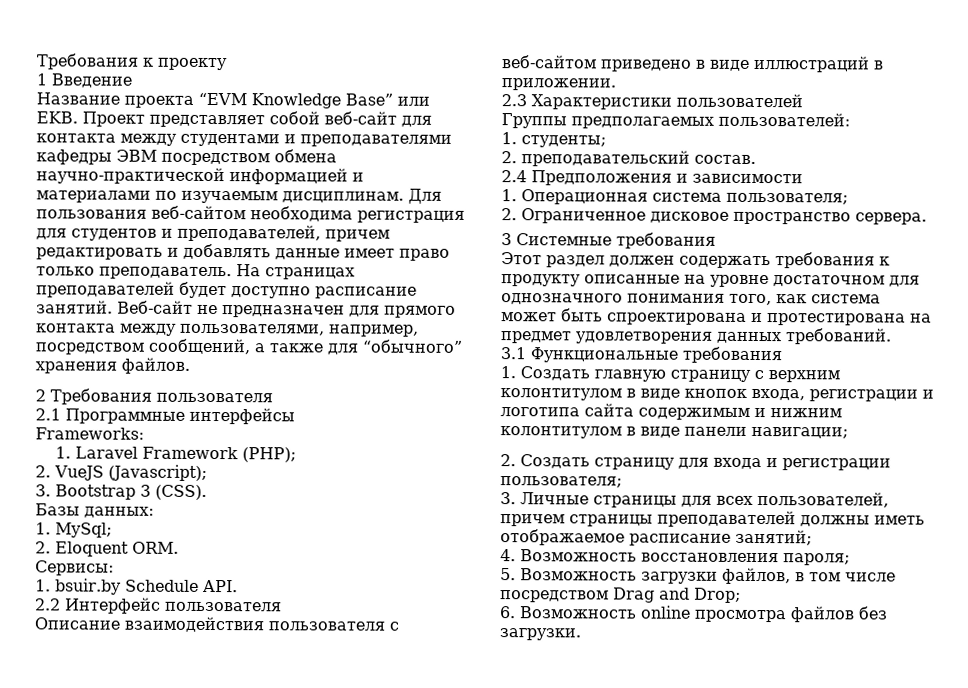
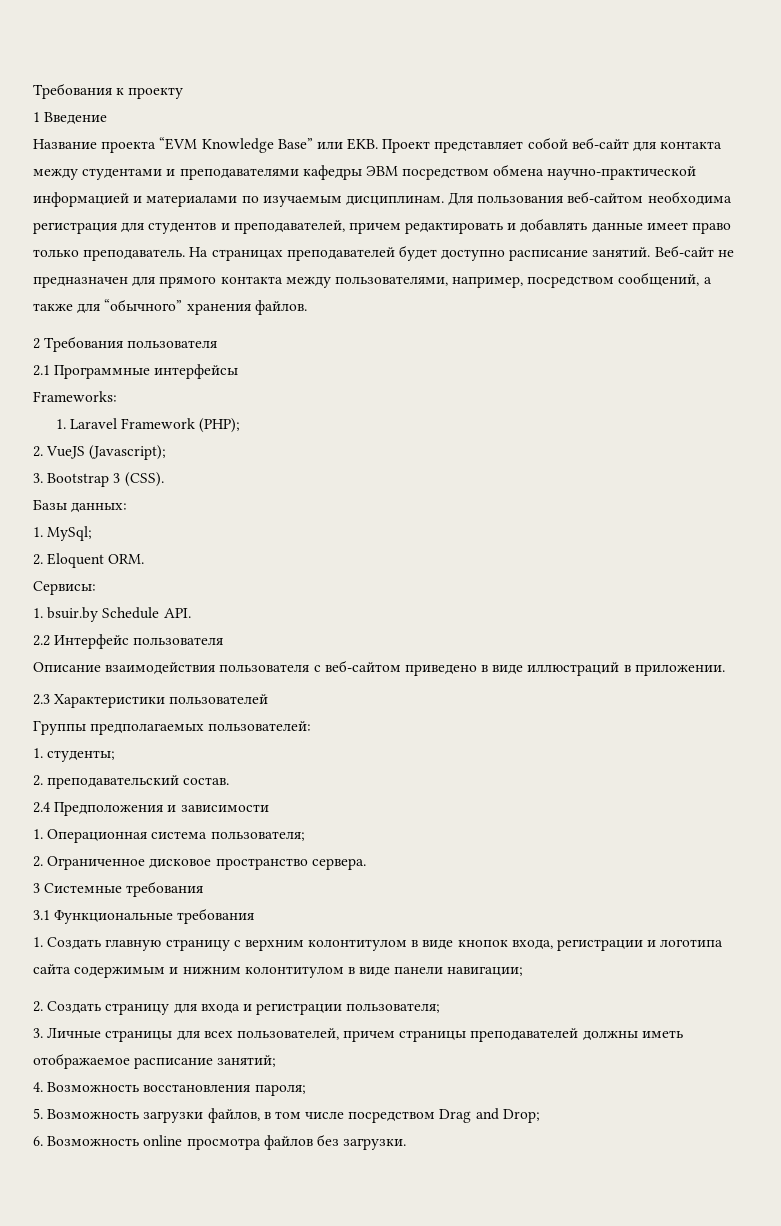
[501,252,890,269] [501,274,920,288] [501,293,881,306] [501,308,932,326] [501,328,892,345] // Этот раздел должен содержать требования к продукту описанные на уровне достаточном для однозначного понимания того, как система может быть спроектирована и протестирована на предмет удовлетворения данных требований. -> (204, 889) none

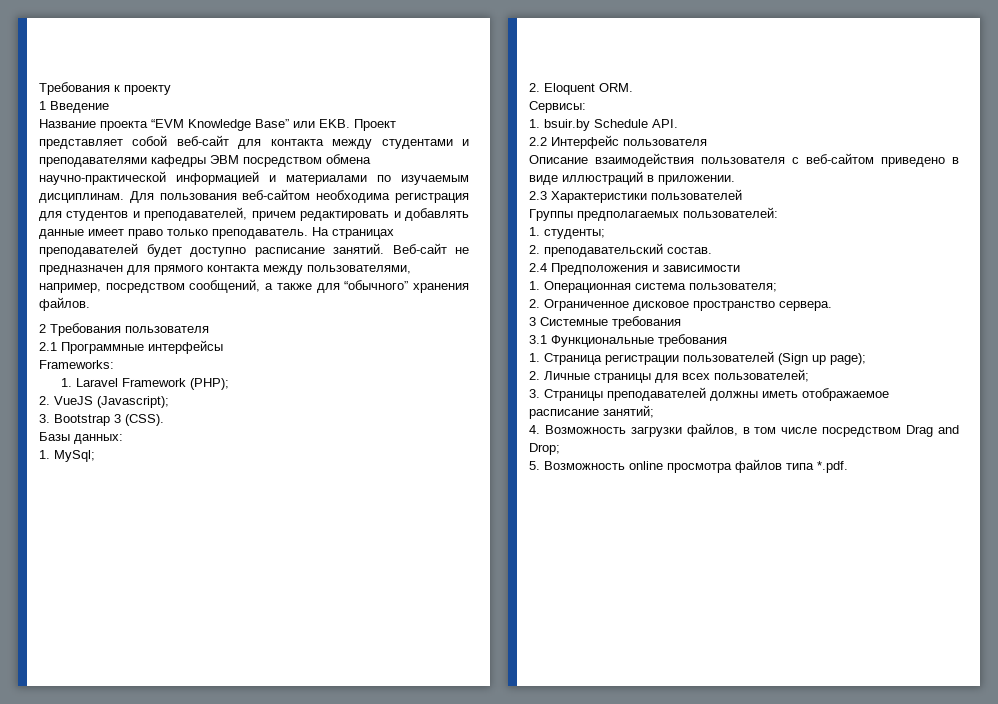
[47,937,724,951] [33,964,524,978] [33,1001,441,1015] [33,1028,43,1038] Создать главную страницу с верхним колонтитулом в виде кнопок входа, регистрации и логотипа сайта содержимым и нижним колонтитулом в виде панели навигации; // 2. Создать страницу для входа и регистрации пользователя; // 3. -> [544,351,866,365] [529,371,540,380] Страница регистрации пользователей (Sign up page); // 2.
[236,1028,467,1042] пользователей, причем страницы -> [714,369,809,382] [529,389,603,401] пользователей; // 3. Страницы
[143,1084,306,1096] [33,1108,140,1119] восстановления пароля; // 5. Возможность -> (626, 429) none
[33,1136,43,1146] 6. -> [529,461,540,470] 5.
[316,1134,407,1150] без загрузки. -> [786,461,848,473] типа *.pdf.

